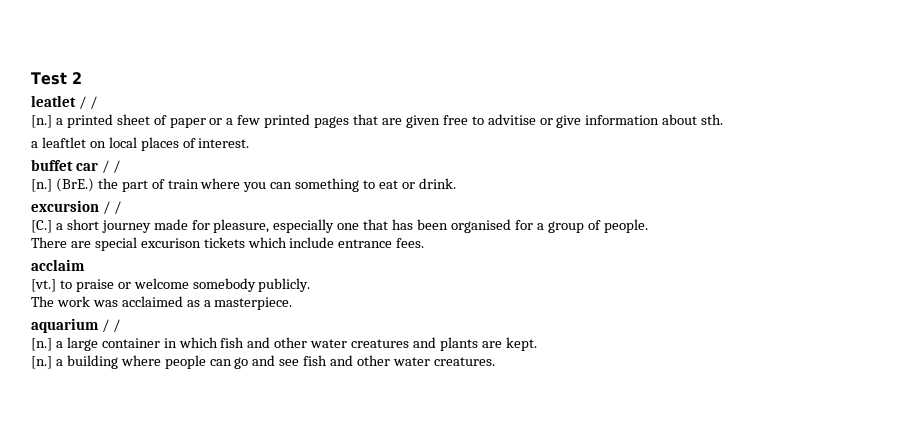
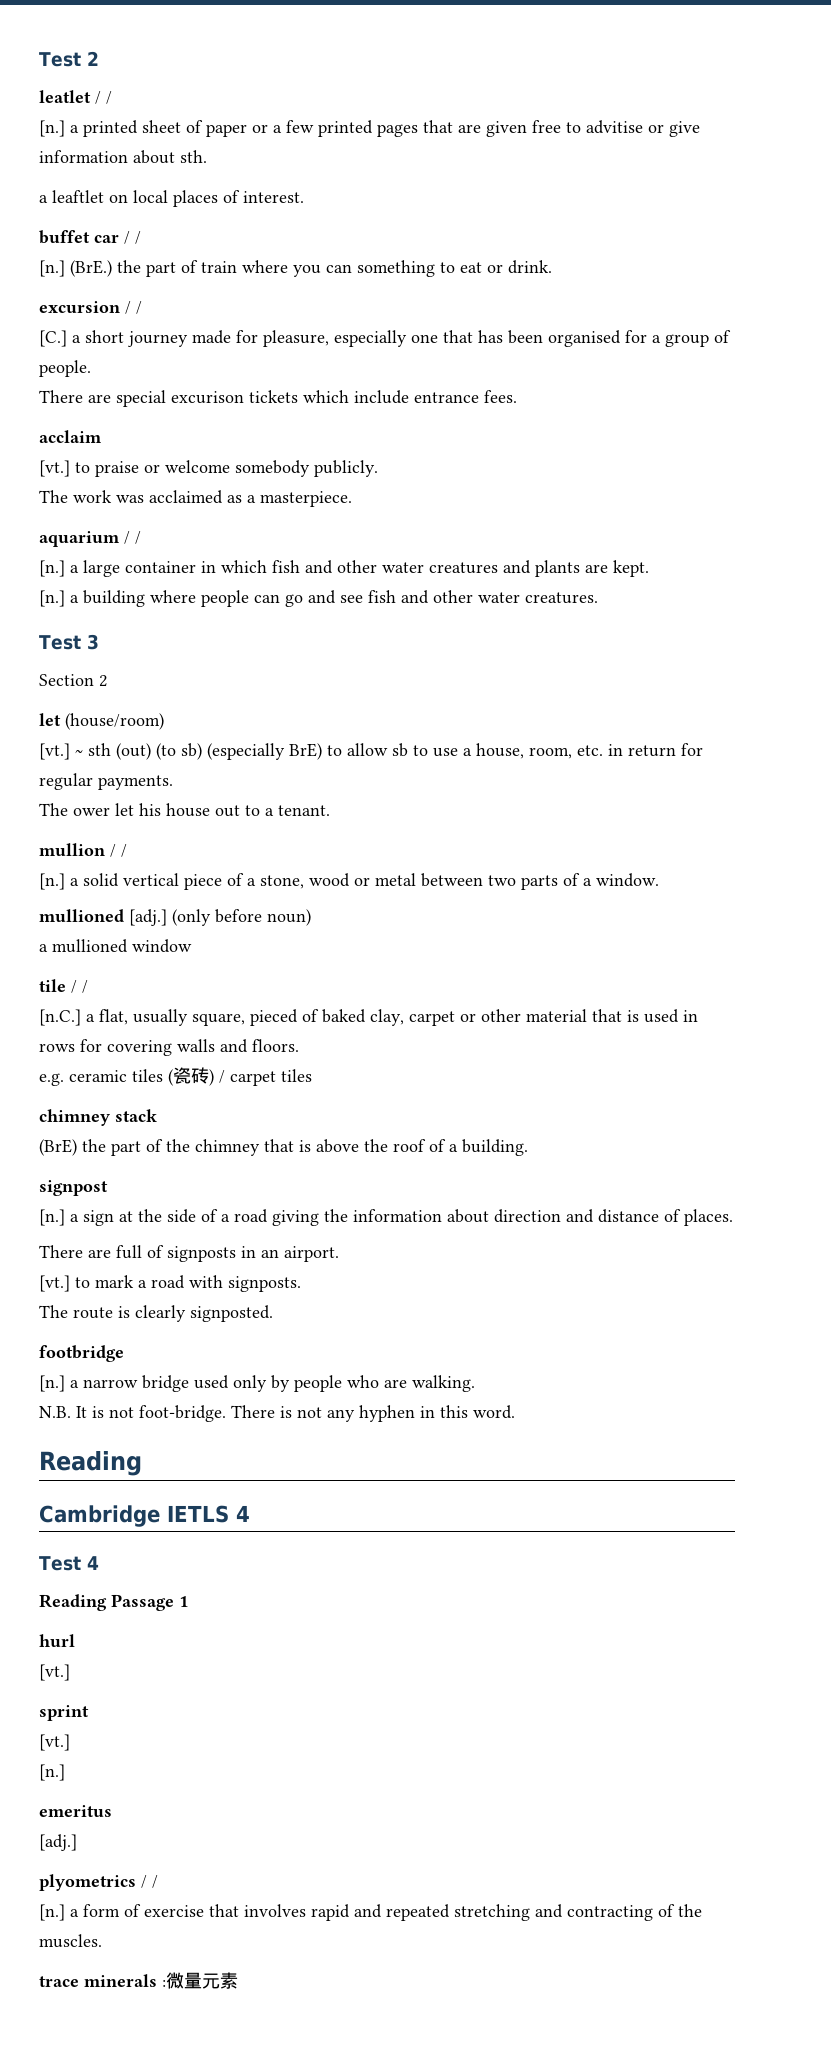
(495, 361) none -> [39,634,99,650] [39,674,107,687] [39,713,164,730] [39,743,703,760] [39,773,173,790] [39,803,330,817] [39,843,127,857] [39,873,659,890] [39,909,311,926] [39,939,192,953] [39,979,88,993] [39,1009,698,1026] [39,1039,299,1056] [39,1067,312,1086] [39,1109,157,1126] [39,1139,528,1156] [39,1180,108,1196] [39,1209,733,1226] [39,1245,339,1262] [39,1275,301,1292] [39,1305,273,1322] [39,1345,124,1362] [39,1375,475,1392] [39,1405,515,1422] [39,1451,142,1476] [39,1505,250,1527] [39,1556,99,1571] [39,1594,188,1611] [39,1634,75,1647] [39,1664,70,1681] [39,1705,89,1721] [39,1734,70,1751] [39,1764,65,1781] [39,1805,112,1817] [39,1834,77,1851] [39,1874,158,1891] [39,1904,702,1921] [39,1934,102,1948] [39,1972,238,1989] // Test 3 // Section 2 // let (house/room) // [vt.] ~ sth (out) (to sb) (especially BrE) to allow sb to use a house, room, etc. in return for regular payments. // The ower let his house out to a tenant. // mullion / / // [n.] a solid vertical piece of a stone, wood or metal between two parts of a window. // mullioned [adj.] (only before noun) // a mullioned window // tile / / // [n.C.] a flat, usually square, pieced of baked clay, carpet or other material that is used in rows for covering walls and floors. // e.g. ceramic tiles (瓷砖) / carpet tiles // chimney stack // (BrE) the part of the chimney that is above the roof of a building. // signpost // [n.] a sign at the side of a road giving the information about direction and distance of places. // There are full of signposts in an airport. // [vt.] to mark a road with signposts. // The route is clearly signposted. // footbridge // [n.] a narrow bridge used only by people who are walking. // N.B. It is not foot-bridge. There is not any hyphen in this word. // Reading // Cambridge IETLS 4 // Test 4 // Reading Passage 1 // hurl // [vt.] // sprint // [vt.] // [n.] // emeritus // [adj.] // plyometrics / / // [n.] a form of exercise that involves rapid and repeated stretching and contracting of the muscles. // trace minerals :微量元素

